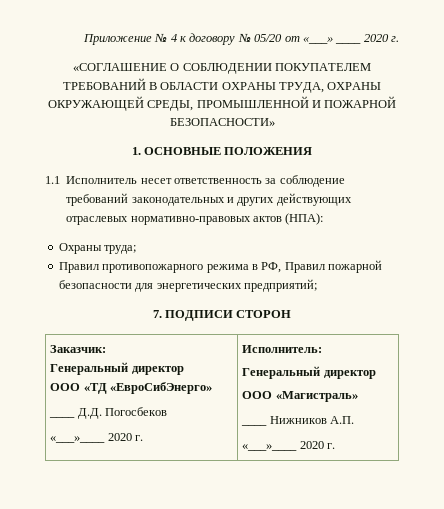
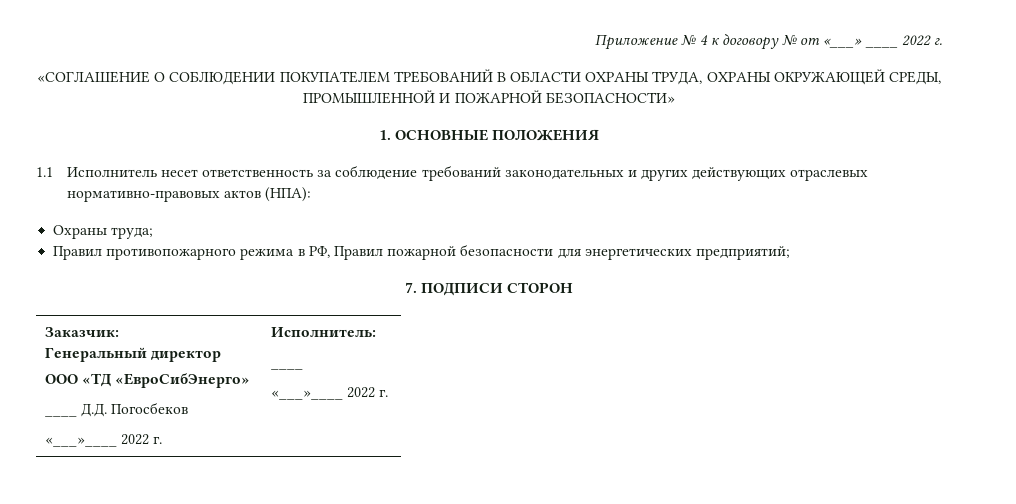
[254,34,283,42] 05/20 -> (798, 40) none
[363,34,389,42] 2020 -> [901,35,931,46] 2022
[107,433,132,441] 2020 -> [120,434,149,445] 2022
[242,366,376,379] [242,391,358,402] [241,424,268,426] [269,416,355,424] [242,441,324,451] // Генеральный директор // ООО «Магистраль» // ____ Нижников А.П. // «___»____ 2020 -> [270,367,303,370] [270,387,375,400] // ____ // «___»____ 2022

